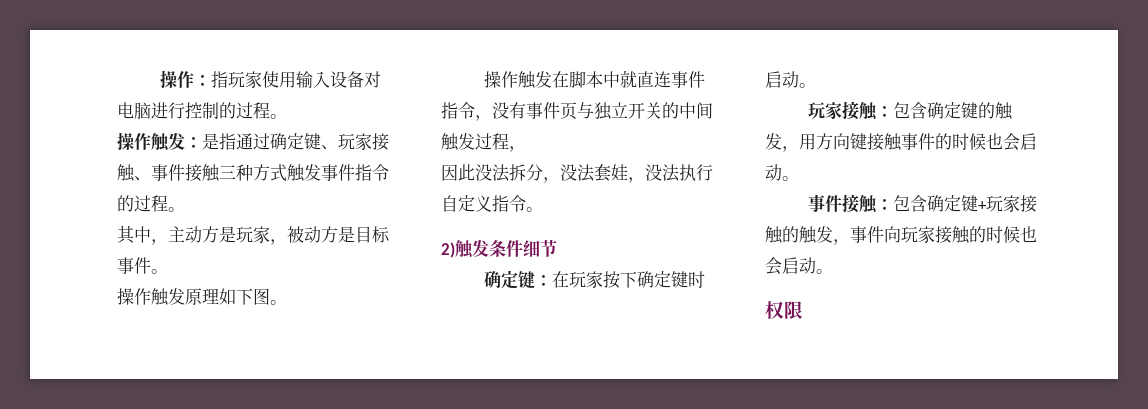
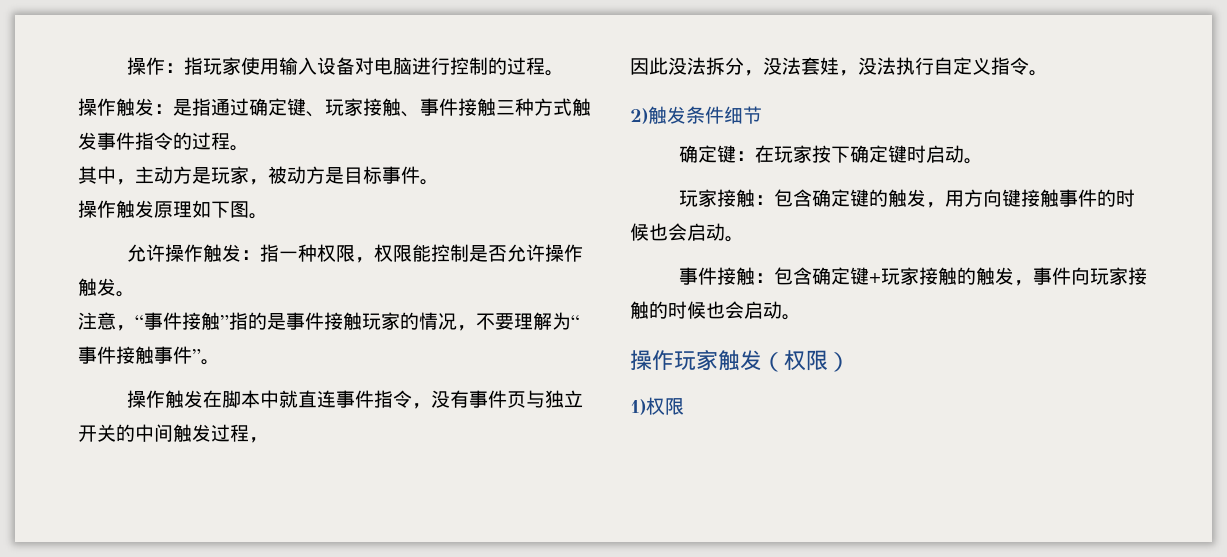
(287, 302) none -> [127,244,584,263] [78,278,135,297] [78,312,580,331] [78,346,220,365] // 允许操作触发：指一种权限，权限能控制是否允许操作触发。 // 注意，“事件接触”指的是事件接触玩家的情况，不要理解为“事件接触事件”。
(833, 271) none -> [630,350,850,372] [630,399,646,415] 操作玩家触发（权限） // 1)

